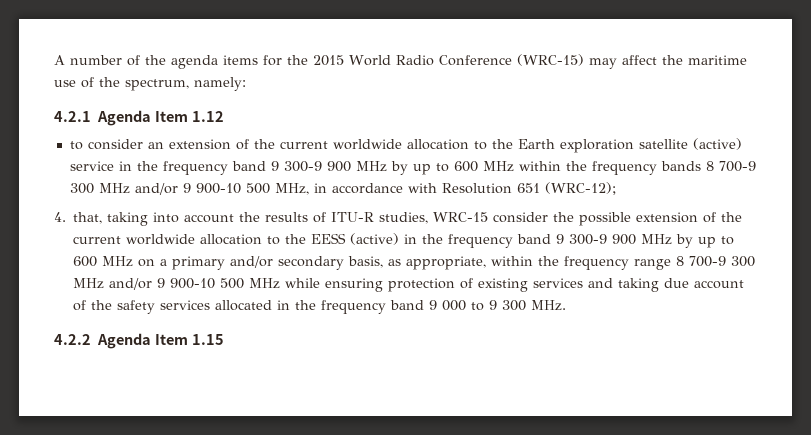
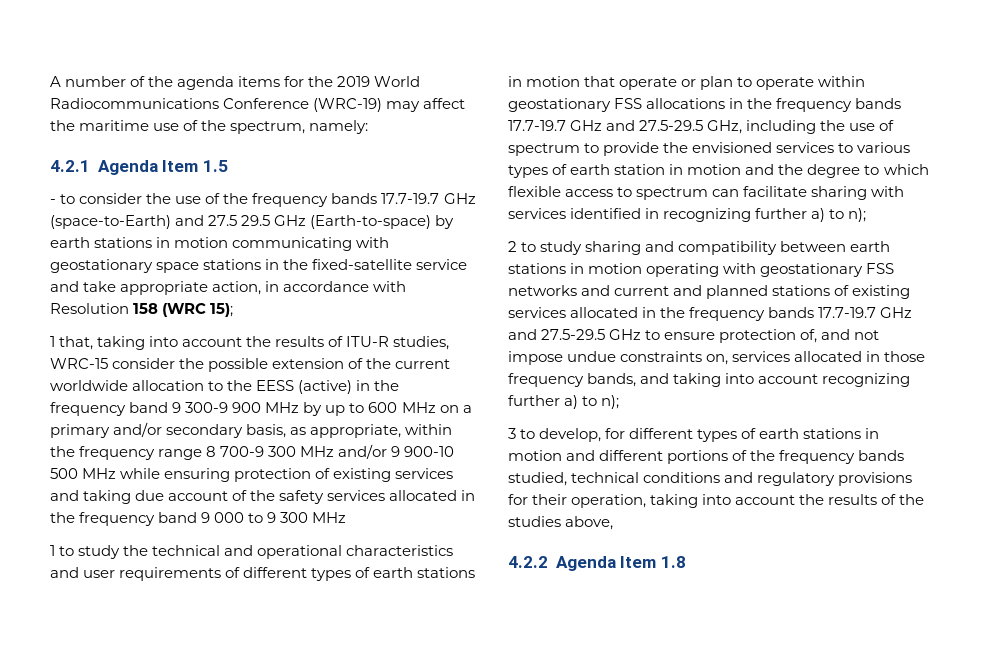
[313,54,584,66] 2015 World Radio Conference (WRC-15) -> [337,76,421,87] [50,98,383,112] 2019 World Radiocommunications Conference (WRC-19)
[192,111,225,122] [69,138,742,153] [69,161,756,175] [69,182,616,195] [54,212,66,222] 1.12 // to consider an extension of the current worldwide allocation to the Earth exploration satellite (active) service in the frequency band 9 300-9 900 MHz by up to 600 MHz within the frequency bands 8 700-9 300 MHz and/or 9 900-10 500 MHz, in accordance with Resolution 651 (WRC-12); // 4. -> [202,160,228,172] [50,193,476,207] [50,215,455,229] [50,237,390,251] [50,259,468,273] [50,281,407,295] [50,303,234,317] [50,336,55,347] 1.5 // - to consider the use of the frequency bands 17.7-19.7 GHz (space-to-Earth) and 27.5 29.5 GHz (Earth-to-space) by earth stations in motion communicating with geostationary space stations in the fixed-satellite service and take appropriate action, in accordance with Resolution 158 (WRC 15); // 1
[531,300,567,311] MHz. -> [312,512,347,523] [50,545,454,559] [50,567,476,581] [508,76,866,90] [508,98,902,112] [508,120,895,134] [508,142,911,156] [508,164,929,178] [508,186,905,200] [508,208,867,222] [508,241,891,255] [508,263,895,277] [508,285,911,299] [508,307,913,321] [508,329,880,343] [508,351,926,365] [508,373,911,387] [508,395,620,409] [508,428,880,442] [508,450,905,464] [508,472,913,486] [508,494,925,508] [508,516,614,530] MHz // 1 to study the technical and operational characteristics and user requirements of different types of earth stations in motion that operate or plan to operate within geostationary FSS allocations in the frequency bands 17.7-19.7 GHz and 27.5-29.5 GHz, including the use of spectrum to provide the envisioned services to various types of earth station in motion and the degree to which flexible access to spectrum can facilitate sharing with services identified in recognizing further a) to n); // 2 to study sharing and compatibility between earth stations in motion operating with geostationary FSS networks and current and planned stations of existing services allocated in the frequency bands 17.7-19.7 GHz and 27.5-29.5 GHz to ensure protection of, and not impose undue constraints on, services allocated in those frequency bands, and taking into account recognizing further a) to n); // 3 to develop, for different types of earth stations in motion and different portions of the frequency bands studied, technical conditions and regulatory provisions for their operation, taking into account the results of the studies above,
[192,334,225,345] 1.15 -> [660,556,686,568] 1.8

